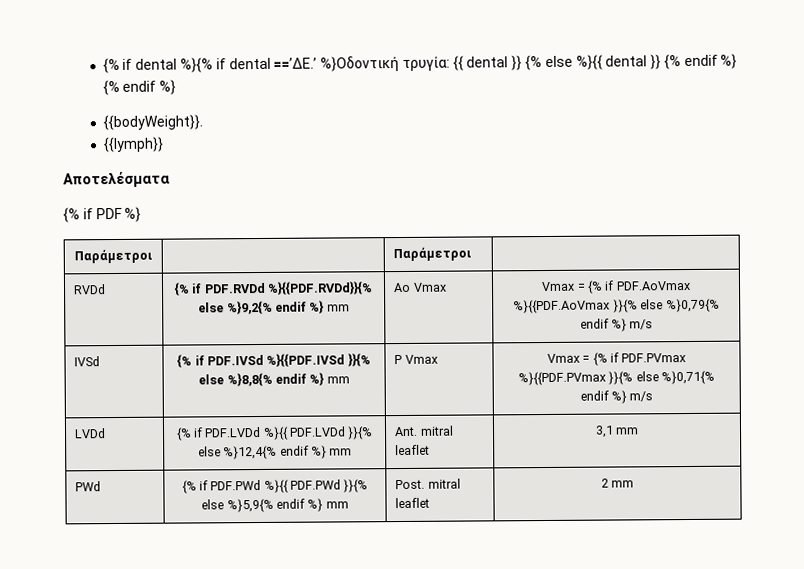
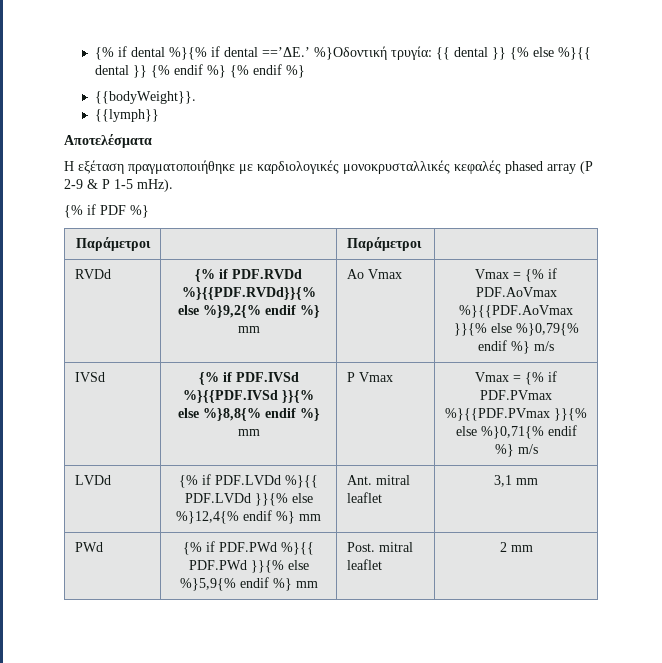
(170, 179) none -> [64,160,593,174] [64,179,173,192] // Η εξέταση πραγματοποιήθηκε με καρδιολογικές μονοκρυσταλλικές κεφαλές phased array (P 2-9 & P 1-5 mHz).

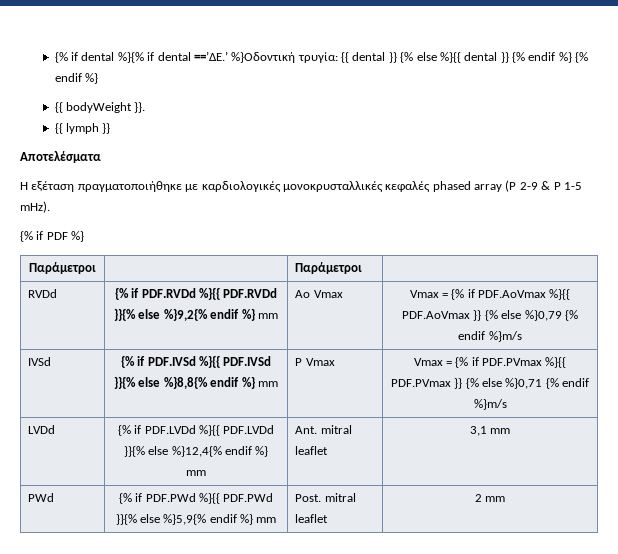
[95,91,197,104] [95,109,160,122] {{bodyWeight}}. // {{lymph}} -> [54,102,146,113] [54,123,111,134] {{ bodyWeight }}. // {{ lymph }}
[181,287,316,300] %}{{PDF.RVDd}}{% -> [198,287,278,300] [114,308,137,321] %}{{ PDF.RVDd }}{%
[459,305,573,318] [453,323,579,336] [478,340,554,354] %}{{PDF.AoVmax }}{% else %}0,79{% endif %} m/s -> [549,289,571,300] [402,310,578,321] [458,331,522,342] %}{{ PDF.AoVmax }} {% else %}0,79 {% endif %}m/s
[183,390,278,403] %}{{PDF.IVSd -> [198,355,272,368] %}{{ PDF.IVSd
[445,408,587,421] [455,425,577,439] [494,444,538,457] %}{{PDF.PVmax }}{% else %}0,71{% endif %} m/s -> [545,357,567,368] [390,378,590,389] [473,399,507,410] %}{{ PDF.PVmax }} {% else %}0,71 {% endif %}m/s

